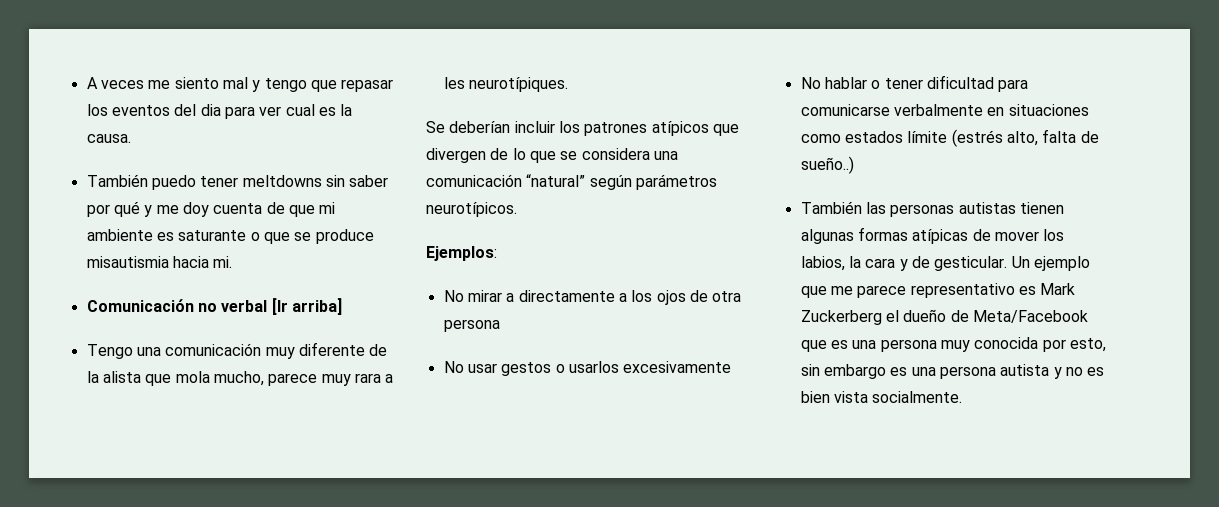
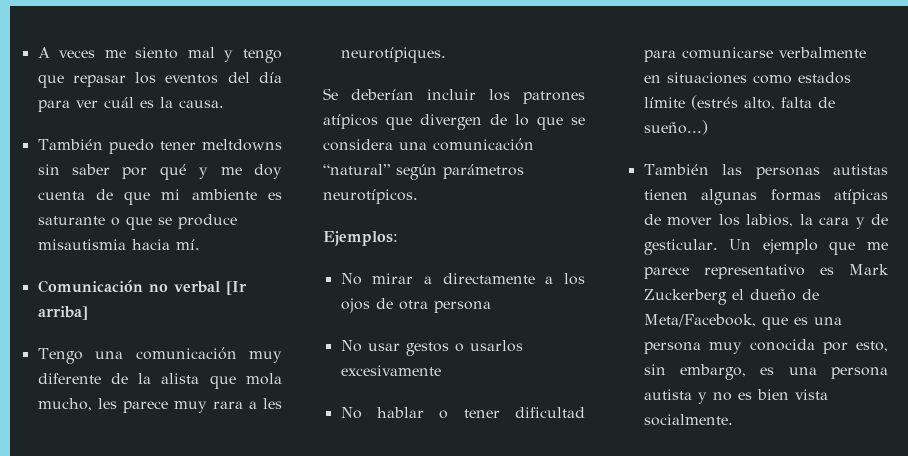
[200,104,221,116] dia -> [259,72,282,83] día
[285,104,315,116] cual -> [103,97,134,108] cuál
[213,256,233,268] mi. -> [175,239,200,250] mí.
(264, 378) none -> [97,398,117,409] les
[800,156,854,174] sueño..) -> [643,120,708,135] sueño...)
[972,310,1088,323] Meta/Facebook -> [643,314,756,327] Meta/Facebook,
[823,364,886,379] embargo -> [679,364,746,380] embargo,

